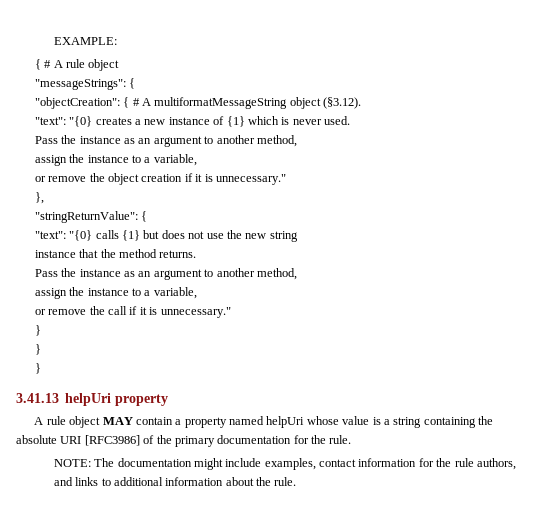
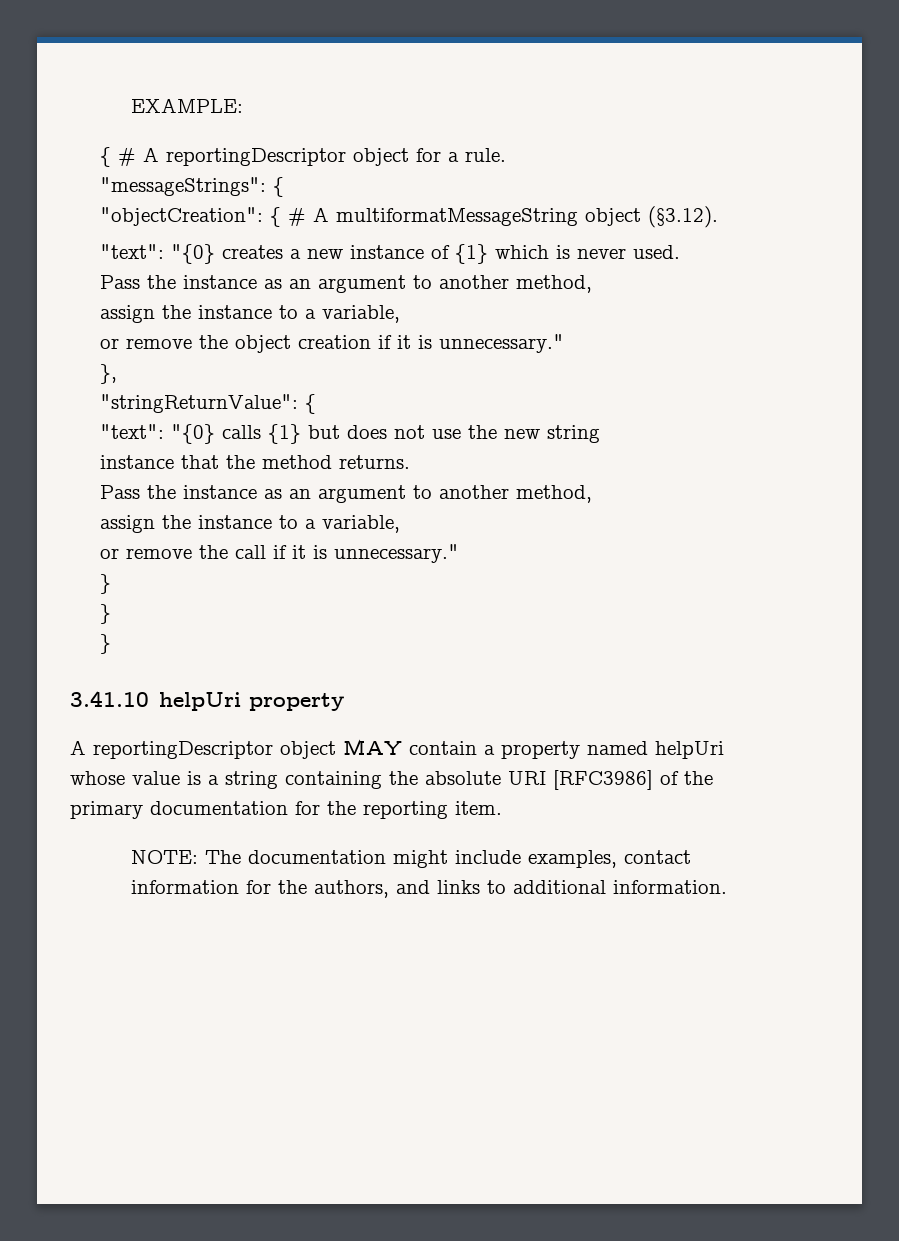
[66,59,120,71] rule object -> [166,148,507,166] reportingDescriptor object for a rule.
[16,393,59,403] 3.41.13 -> [70,691,149,707] 3.41.10
[46,416,66,425] rule -> [93,741,273,759] reportingDescriptor
[329,435,352,444] rule. -> [363,801,502,819] reporting item.
[454,458,474,467] rule -> (307, 887) none
[165,477,297,486] information about the rule. -> [612,880,727,894] information.

